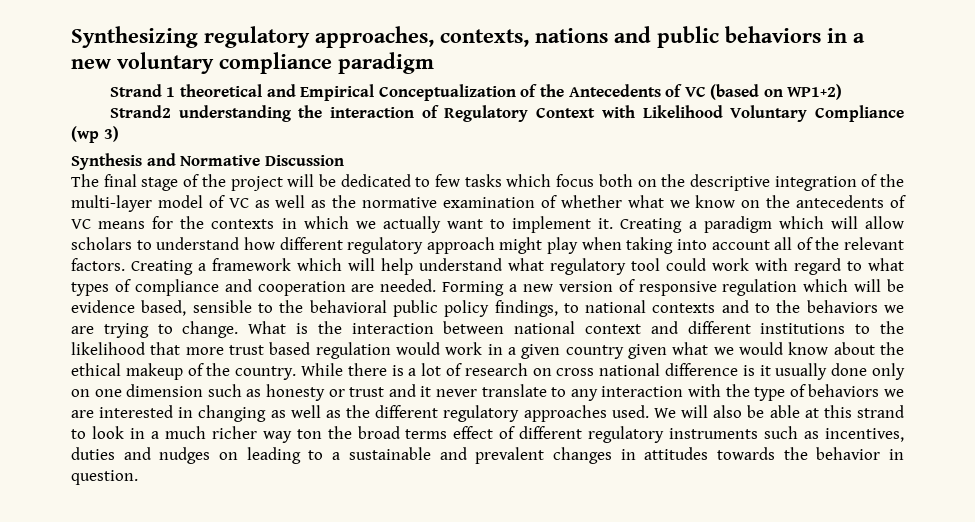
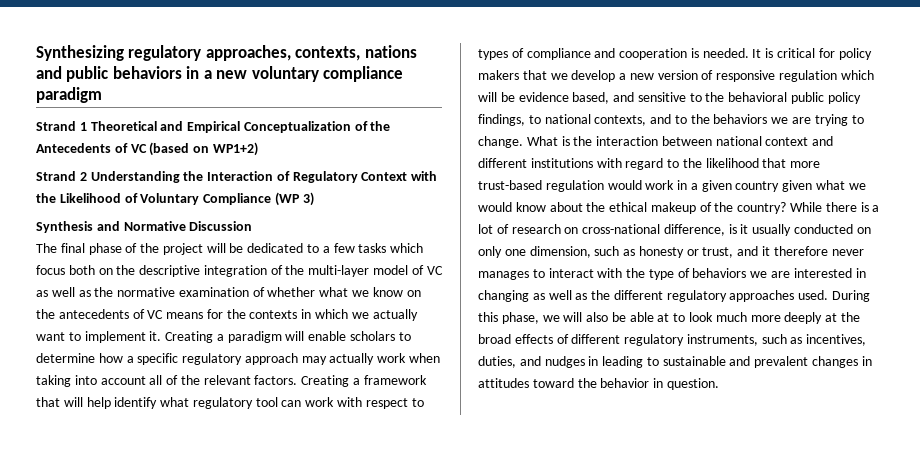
[179,84,262,97] theoretical -> [90,121,157,131] Theoretical
[109,105,414,122] Strand2 understanding the interaction -> [36,171,274,183] Strand 2 Understanding the Interaction
[642,105,723,118] Likelihood -> [36,193,138,203] the Likelihood of
[71,126,99,143] (wp -> [274,192,300,206] (WP
[141,177,179,191] stage -> [88,243,122,255] phase
(431, 182) none -> [322,246,330,253] a
[778,216,904,229] [71,237,578,254] which will allow scholars to understand how different regulatory approach might play -> [285,331,411,341] [36,353,407,365] will enable scholars to determine how a specific regulatory approach may actually work
[297,258,342,271] which -> [36,397,60,407] that
[419,258,502,271] understand -> [114,397,158,409] identify
[666,258,706,271] could -> [281,400,302,407] can
[794,258,904,275] regard to what -> [365,398,424,409] respect to
[351,279,505,296] are needed. Forming -> [690,48,872,60] [478,70,616,82] is needed. It is critical for policy makers that we develop
[192,300,252,313] sensible -> [613,92,686,102] and sensitive
[652,303,716,313] contexts -> [594,115,647,126] contexts,
(846, 328) none -> [596,158,664,170] with regard
[229,342,311,355] trust based -> [478,180,542,190] trust-based
[235,366,297,380] country. -> [737,202,787,214] country?
[556,363,905,380] [71,384,204,397] cross national difference is it usually done only on one dimension -> [582,224,871,236] [478,246,591,258] cross-national difference, is it usually conducted on only one dimension,
[349,387,385,397] trust -> [702,247,734,258] trust,
[436,384,684,401] never translate to any interaction -> [773,246,864,256] [478,268,594,280] therefore never manages to interact
[653,408,676,418] We -> [832,290,871,302] [478,312,560,324] During this phase, we
[823,405,904,418] [71,426,494,443] this strand to look in a much richer way ton the broad terms effect -> [673,312,860,324] [478,334,553,344] to look much more deeply at the broad effects
[669,428,759,439] instruments -> [686,334,758,346] instruments,
[71,447,115,460] duties -> [478,356,516,368] duties,
[219,452,239,460] on -> [588,356,599,366] in
[332,452,341,460] a -> (659, 361) none
[716,447,775,460] towards -> [532,378,574,388] toward

